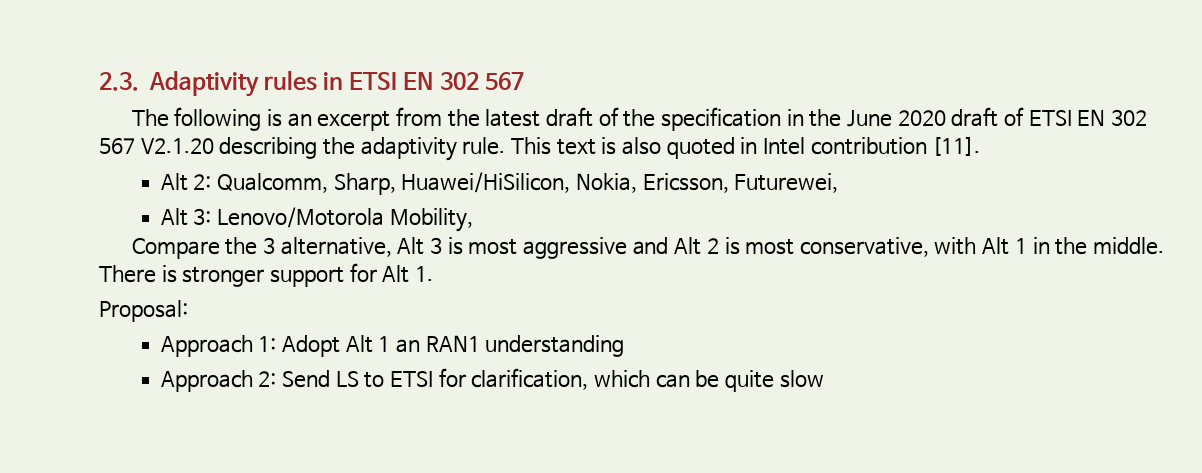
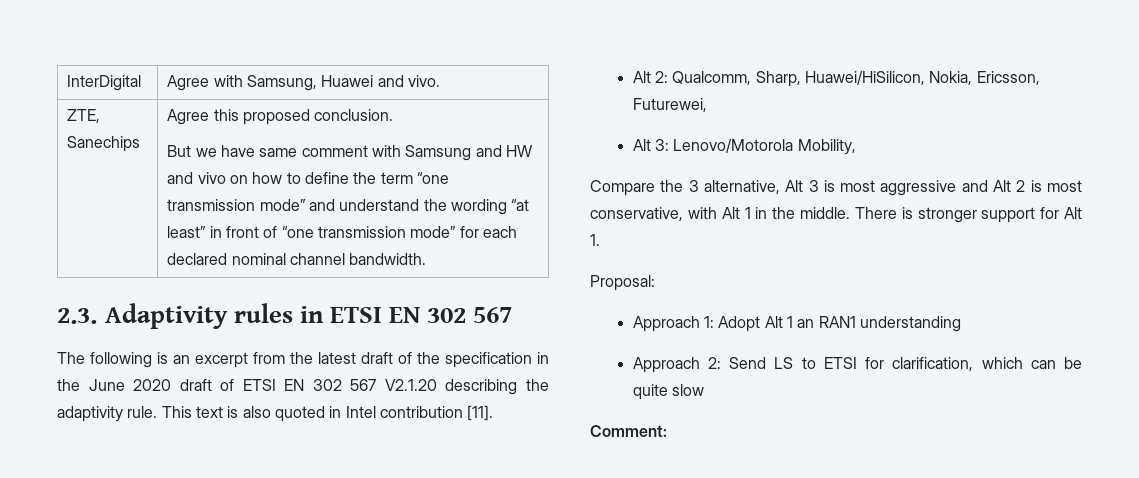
(99, 81) none -> [67,75,142,91] [167,75,441,91] [67,109,101,123] [67,136,141,152] [167,109,394,125] [167,145,533,161] [167,172,449,184] [167,199,530,215] [167,226,517,238] [167,253,427,265] InterDigital | Agree with Samsung, Huawei and vivo. // ZTE, Sanechips | Agree this proposed conclusion. // But we have same comment with Samsung and HW and vivo on how to define the term “one transmission mode” and understand the wording “at least” in front of “one transmission mode” for each declared nominal channel bandwidth. //
(824, 379) none -> [590,425,667,437] // Comment:

